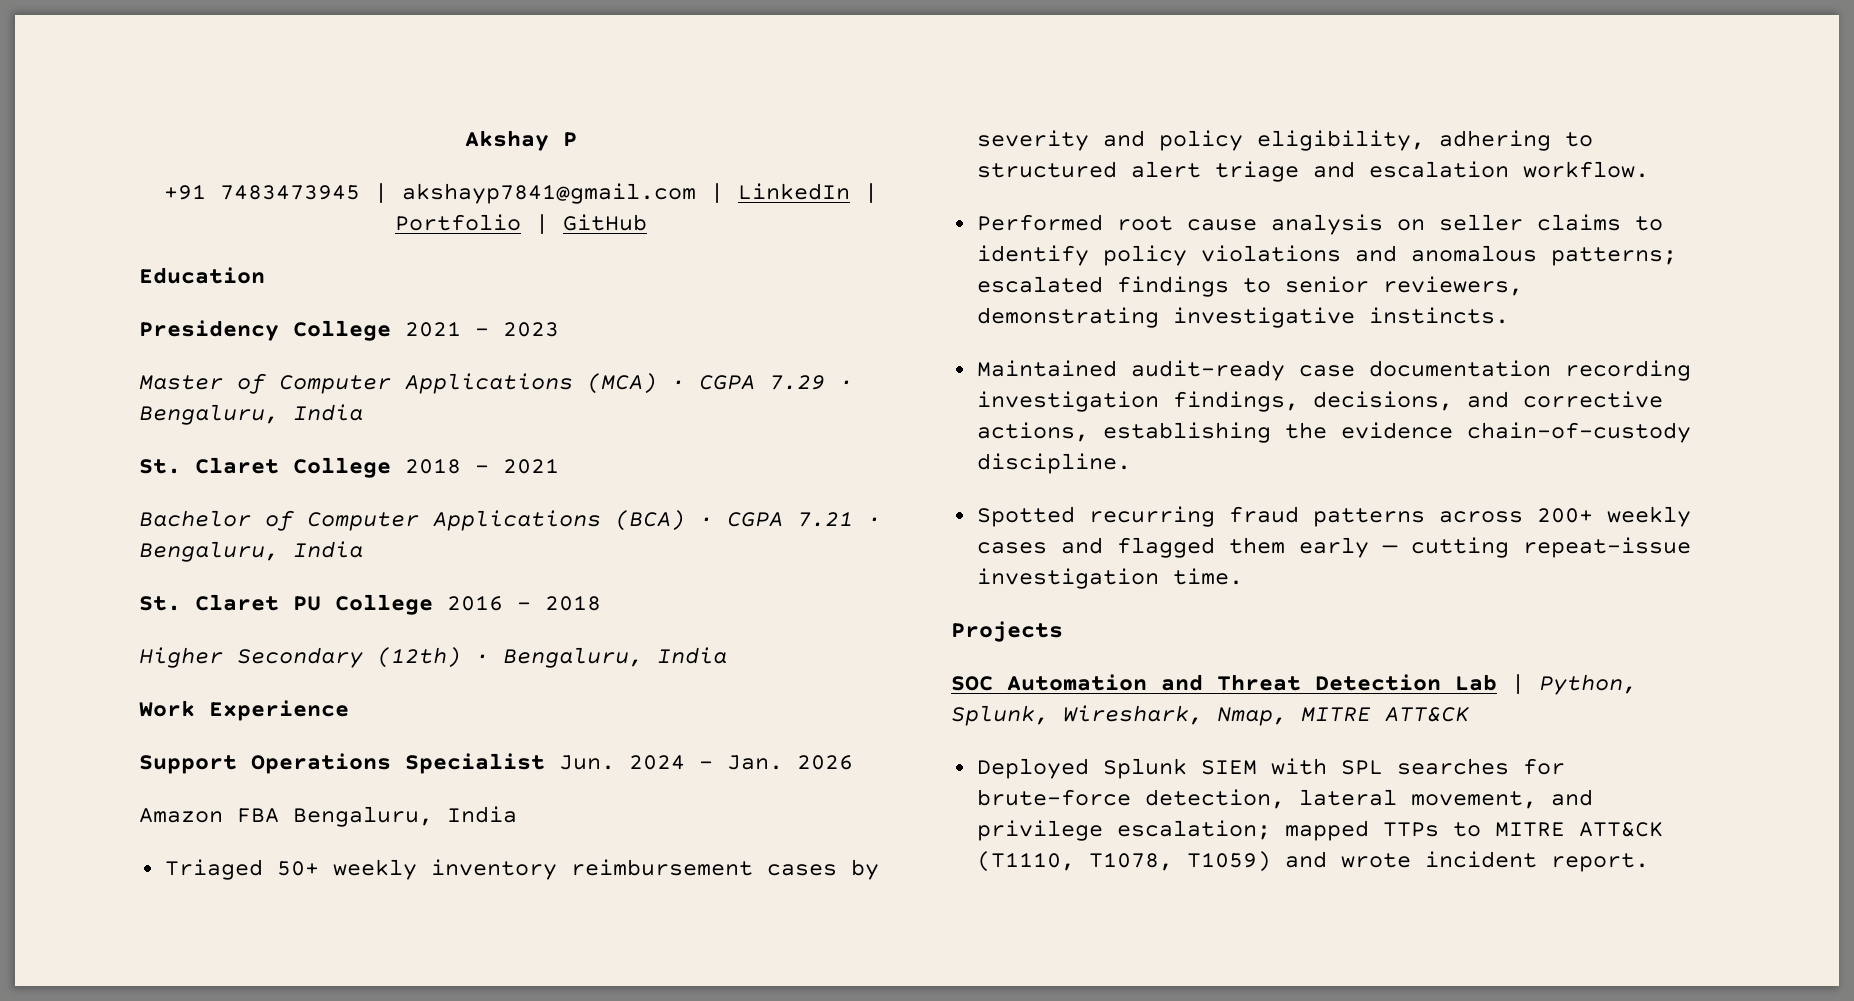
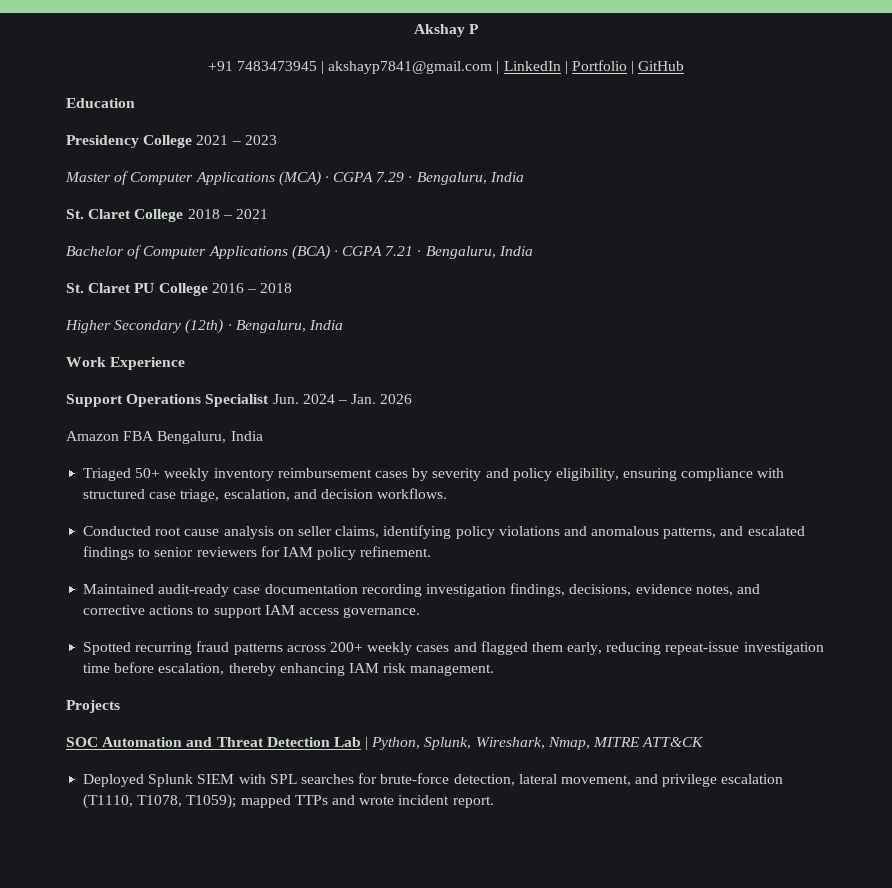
[1438,130,1593,151] [976,161,1649,182] [976,214,1103,231] adhering to structured alert triage and escalation workflow. // Performed -> [623,468,785,481] [83,488,448,502] [83,526,152,536] ensuring compliance with structured case triage, escalation, and decision workflows. // Conducted
[1536,214,1663,231] [976,245,1089,266] claims to identify -> [335,525,452,539] claims, identifying
[1550,247,1677,266] patterns; -> [663,526,744,539] patterns, and
[1382,276,1523,296] [976,307,1509,328] reviewers, demonstrating investigative instincts. -> [196,546,432,560] reviewers for IAM policy refinement.
[1466,391,1663,408] [976,422,1691,443] [976,453,1131,474] and corrective actions, establishing the evidence chain-of-custody discipline. -> [635,584,760,596] [83,605,421,618] evidence notes, and corrective actions to support IAM access governance.
[1298,537,1691,558] [976,568,1243,589] early — cutting repeat-issue investigation time. -> [567,642,824,655] [83,662,495,676] early, reducing repeat-issue investigation time before escalation, thereby enhancing IAM risk management.
[1116,820,1663,841] [976,851,1271,872] escalation; mapped TTPs to MITRE ATT&CK (T1110, T1078, T1059) -> [721,774,784,784] [83,794,328,809] escalation (T1110, T1078, T1059); mapped TTPs

